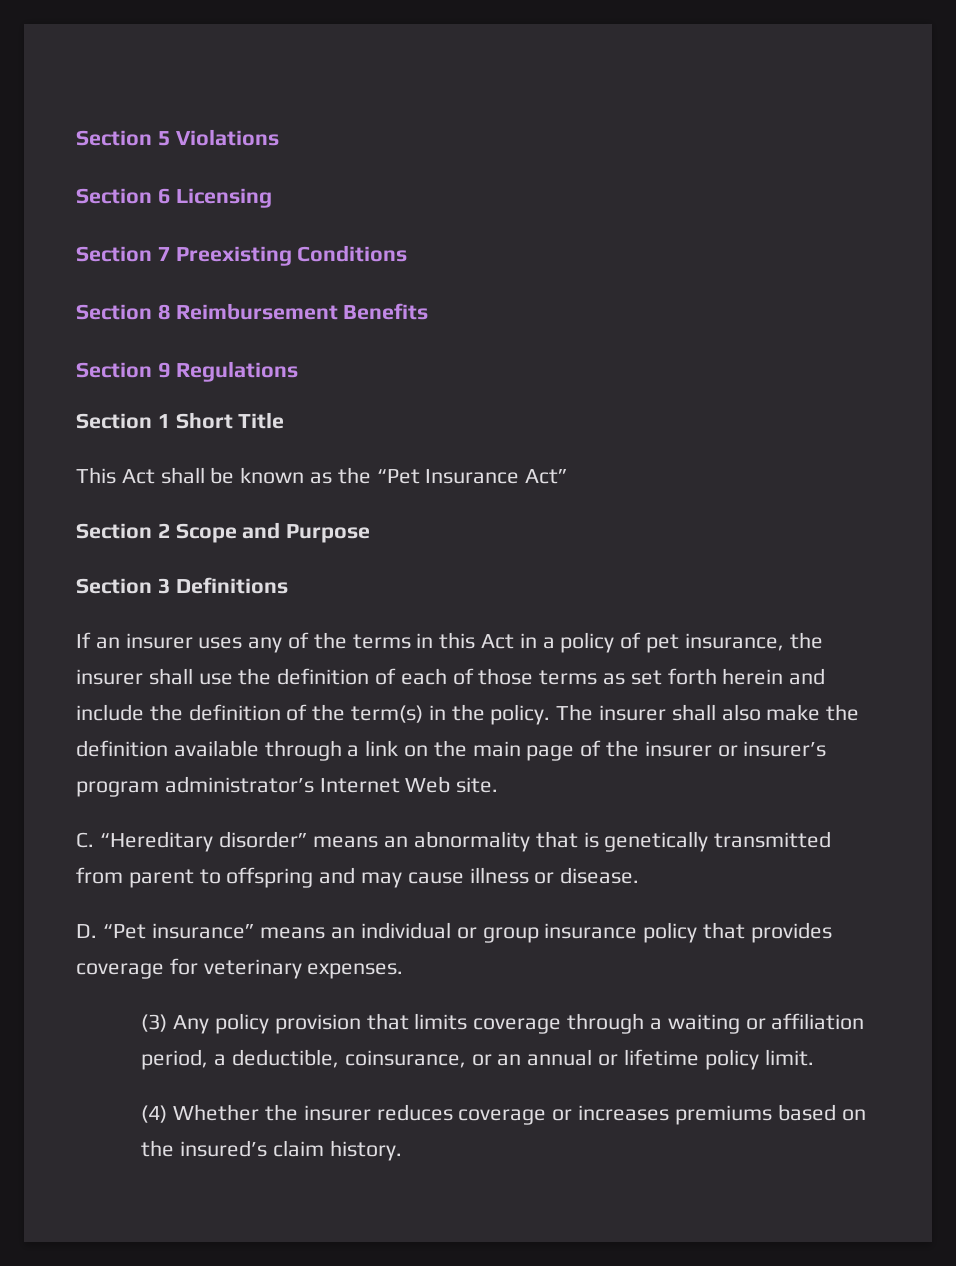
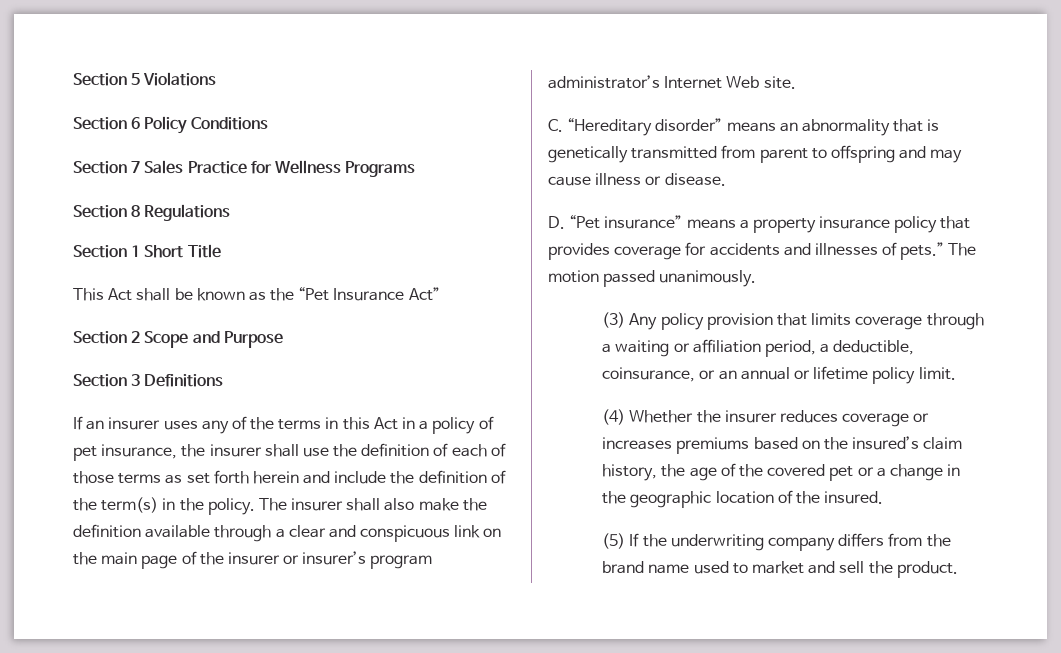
[175,188,272,208] Licensing -> [144,116,268,134] Policy Conditions
[175,245,408,266] [76,303,429,320] [76,362,170,378] Preexisting Conditions // Section 8 Reimbursement Benefits // Section 9 -> [144,160,416,177] [73,205,141,218] Sales Practice for Wellness Programs // Section 8
(360, 751) none -> [288,525,451,542] clear and conspicuous
[331,922,539,943] an individual or group -> [739,218,816,233] a property
[203,959,404,979] veterinary expenses. -> [709,242,977,260] [548,270,757,287] accidents and illnesses of pets.” The motion passed unanimously.
[329,1140,402,1161] history. -> [602,463,961,481] [602,490,884,508] [602,533,951,551] [602,561,958,578] history, the age of the covered pet or a change in the geographic location of the insured. // (5) If the underwriting company differs from the brand name used to market and sell the product.

